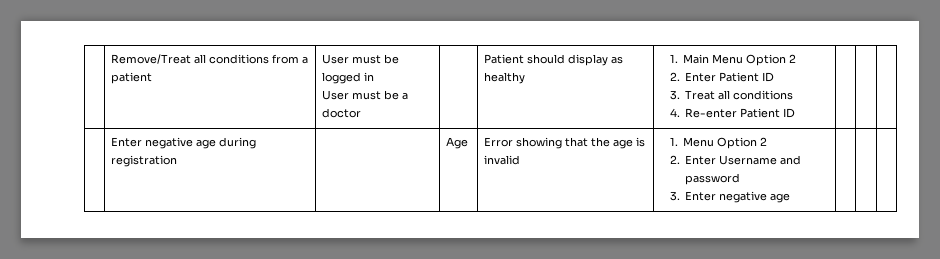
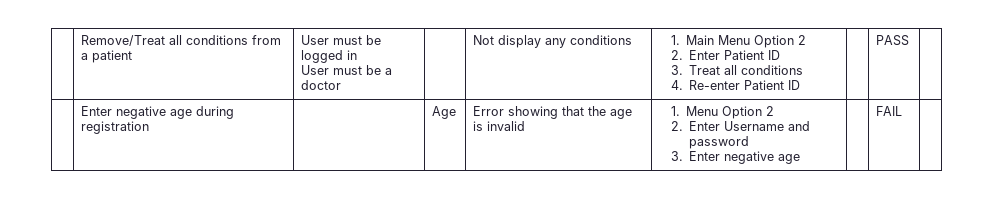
[484,54,624,66] [484,72,526,84] Patient should display as healthy -> [473,35,633,48] Not display any conditions
(796, 113) none -> [876,35,910,46] PASS
(791, 198) none -> [876,106,903,116] FAIL

